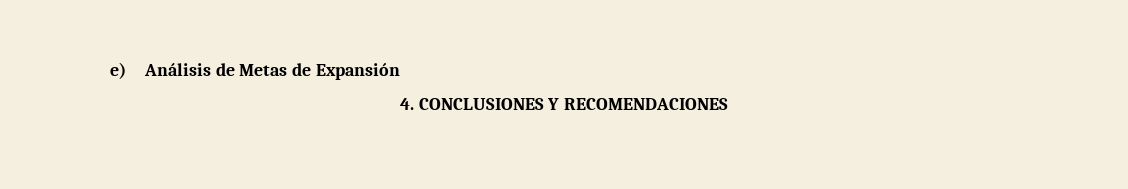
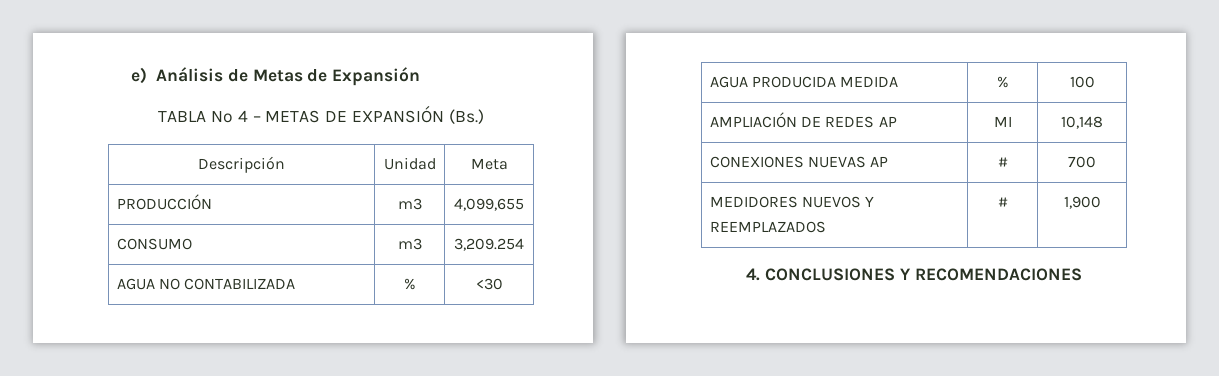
(400, 71) none -> [158,105,484,124] [198,156,285,173] [383,157,436,170] [470,158,508,170] [116,194,212,210] [397,198,422,210] [454,198,524,211] [116,238,192,250] [397,238,422,250] [454,238,524,251] [116,278,296,290] [403,278,416,290] [475,278,503,290] [709,76,899,88] [996,76,1009,88] [1069,76,1095,88] [709,112,897,128] [993,116,1012,127] [1061,116,1103,129] [709,156,889,168] [997,157,1008,167] [1068,156,1096,168] [709,196,875,208] [709,221,826,233] [997,197,1008,207] [1063,196,1101,209] // TABLA Nº 4 – METAS DE EXPANSIÓN (Bs.) // Descripción | Unidad | Meta // PRODUCCIÓN | m3 | 4,099,655 // CONSUMO | m3 | 3,209.254 // AGUA NO CONTABILIZADA | % | <30 // AGUA PRODUCIDA MEDIDA | % | 100 // AMPLIACIÓN DE REDES AP | MI | 10,148 // CONEXIONES NUEVAS AP | # | 700 // MEDIDORES NUEVOS Y REEMPLAZADOS | # | 1,900

